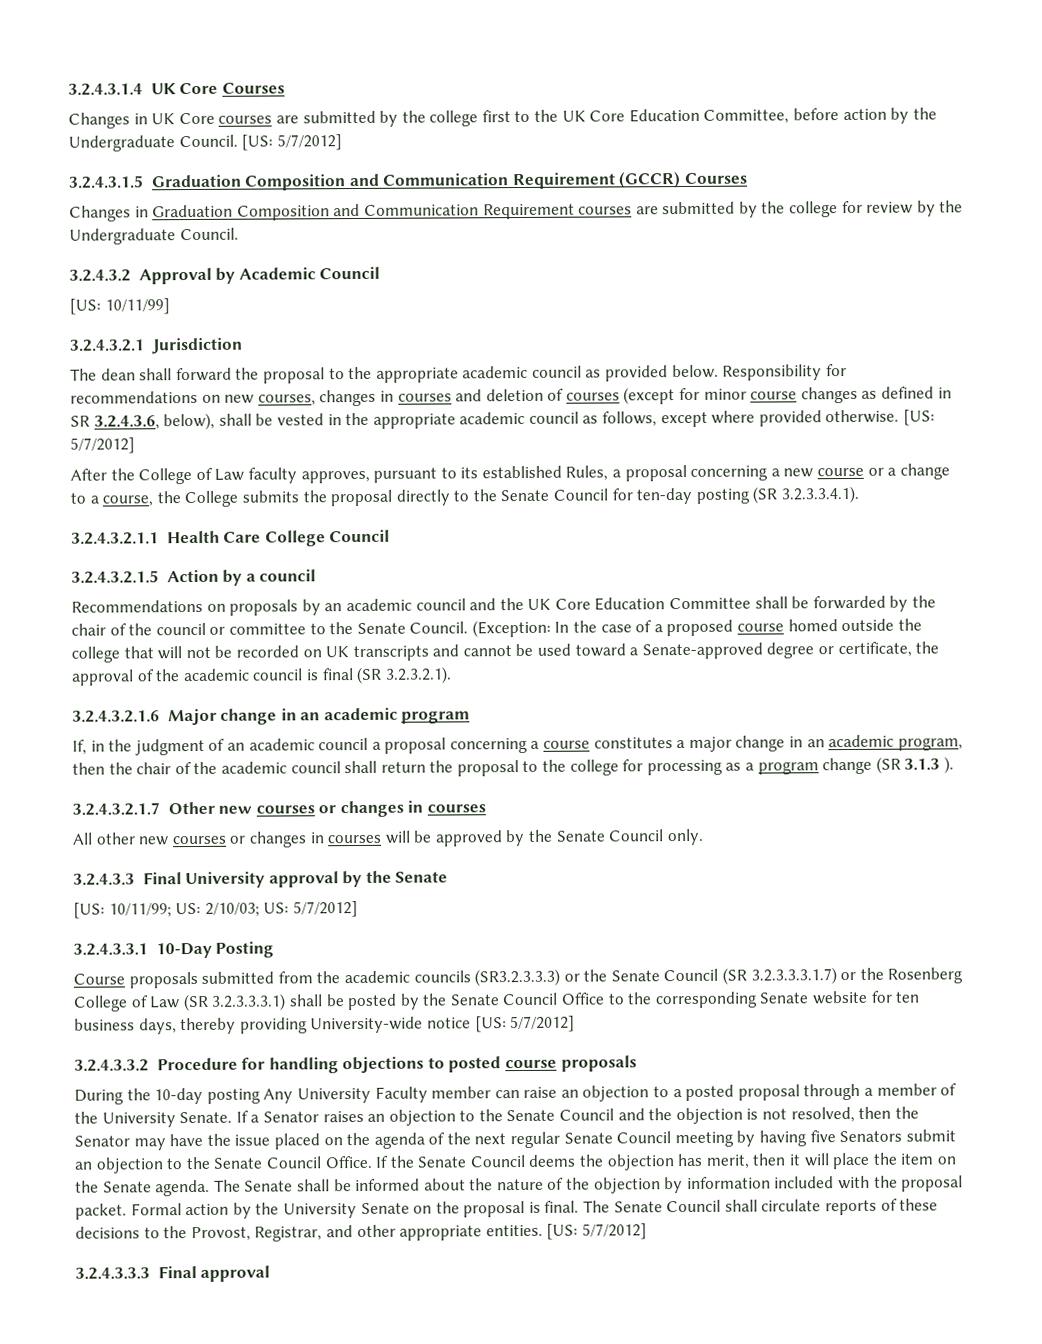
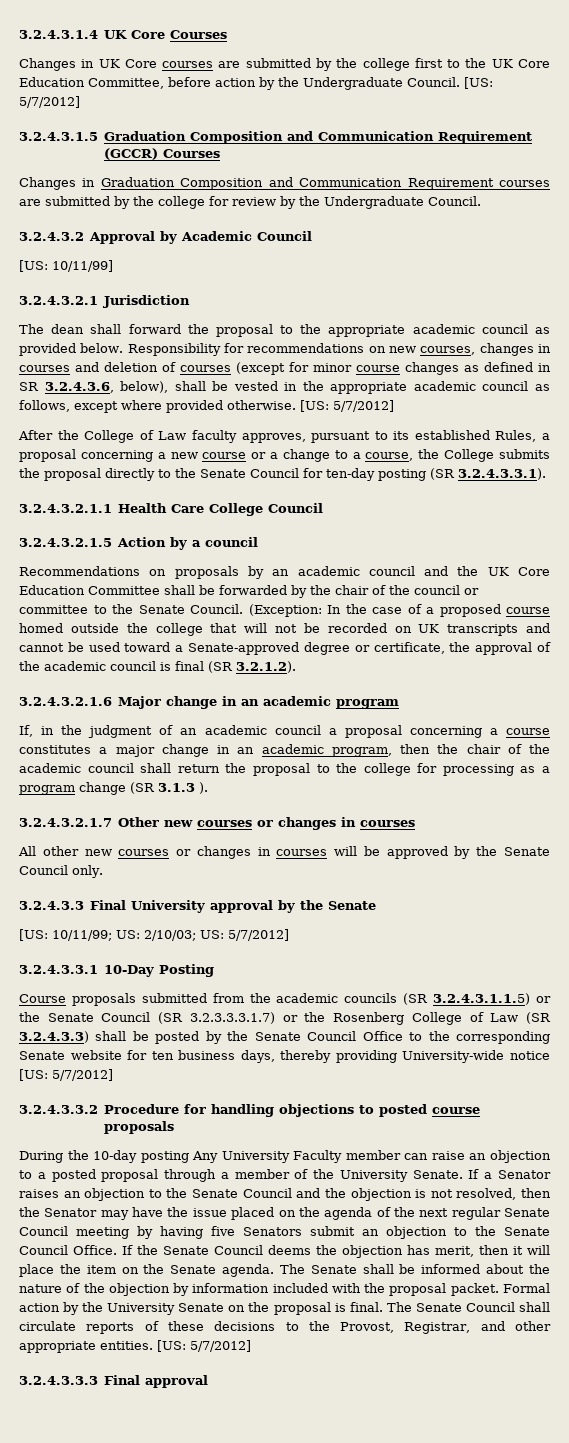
[781,485,860,504] 3.2.3.3.4.1). -> [458,468,546,480] 3.2.4.3.3.1).
[384,666,452,684] 3.2.3.2.1). -> [236,661,296,673] 3.2.1.2).
[474,968,561,987] (SR3.2.3.3.3) -> [403,993,531,1005] (SR 3.2.4.3.1.1.5)
[211,993,287,1011] 3.2.3.3.3.1) -> [19,1031,89,1043] 3.2.4.3.3)

